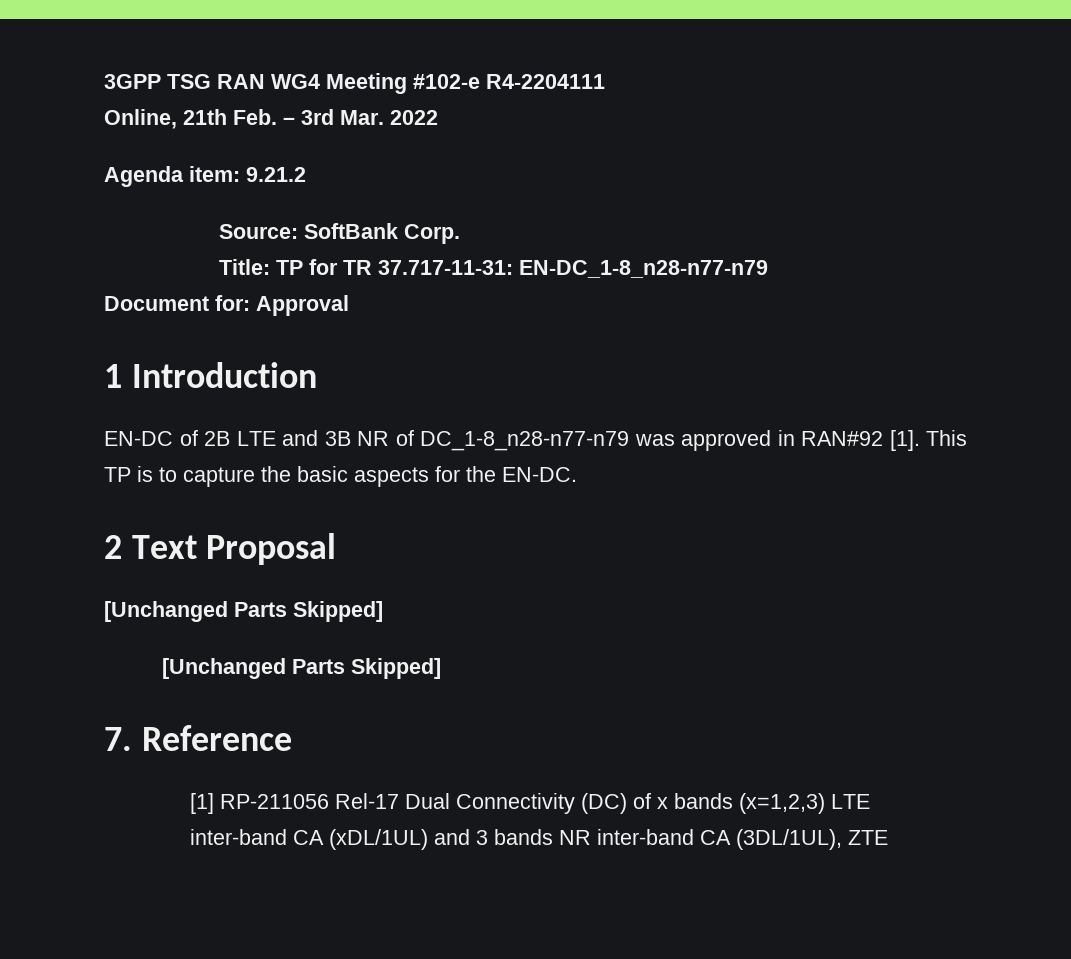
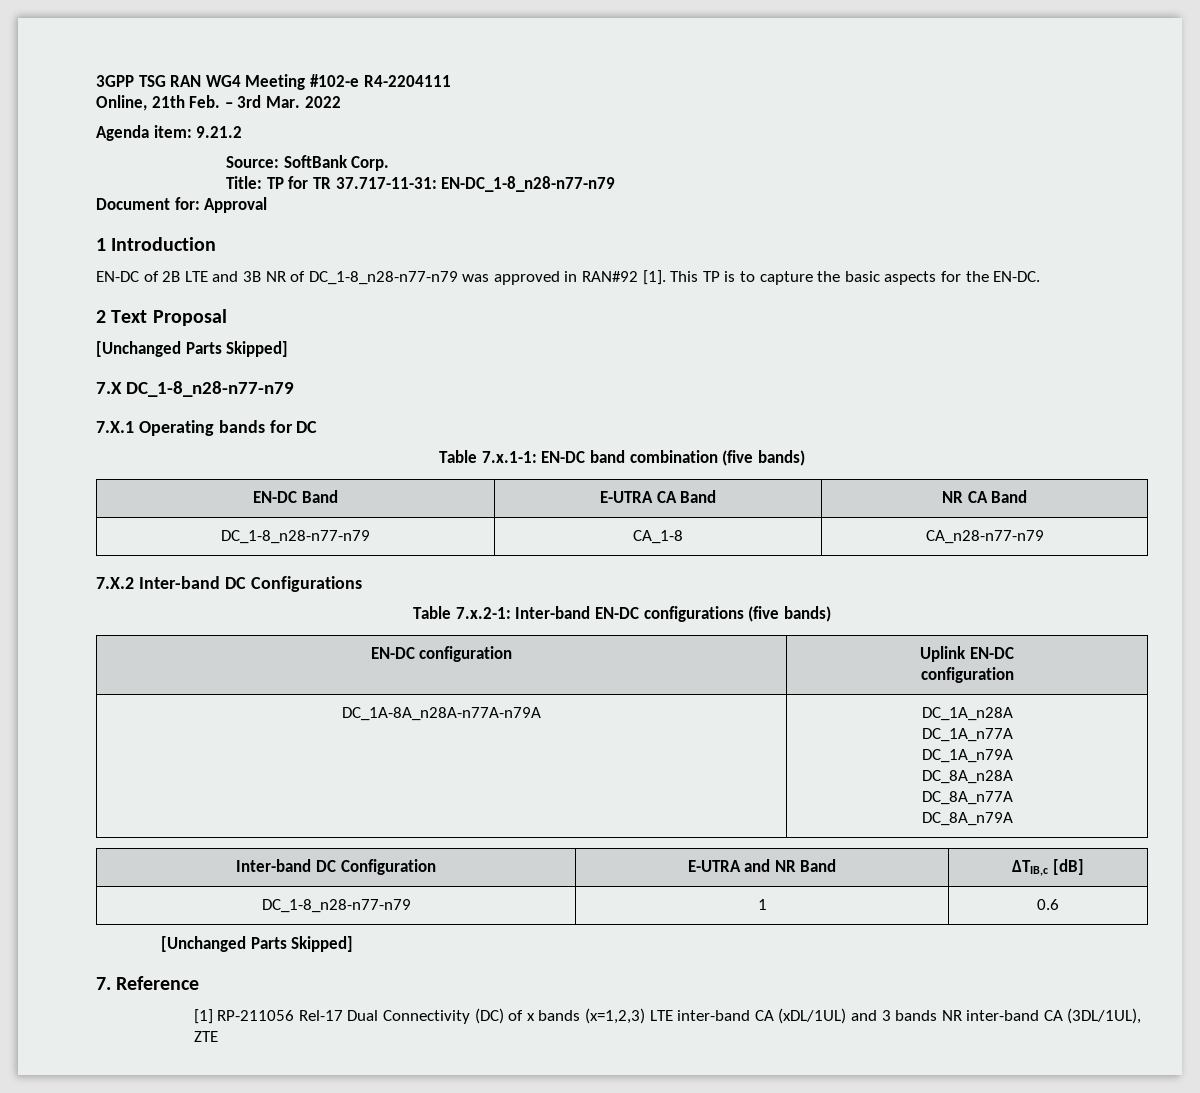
(383, 611) none -> [96,381,294,397] [96,420,318,436] [439,450,805,466] [253,490,338,503] [599,490,717,503] [941,490,1028,503] [221,530,370,544] [633,530,683,544] [925,530,1044,544] [96,576,362,592] [413,606,831,622] [370,646,513,662] [920,646,1014,662] [920,667,1014,683] [342,707,541,721] [921,707,1013,721] [921,728,1013,742] [921,749,1013,763] [921,770,1013,784] [921,791,1013,805] [921,812,1013,826] [236,859,436,875] [687,859,837,872] [1012,859,1084,876] [261,899,411,913] [757,899,767,910] [1037,899,1059,910] // 7.X DC_1-8_n28-n77-n79 // 7.X.1 Operating bands for DC // Table 7.x.1-1: EN-DC band combination (five bands) // EN-DC Band | E-UTRA CA Band | NR CA Band // DC_1-8_n28-n77-n79 | CA_1-8 | CA_n28-n77-n79 // 7.X.2 Inter-band DC Configurations // Table 7.x.2-1: Inter-band EN-DC configurations (five bands) // EN-DC configuration | Uplink EN-DC // configuration // DC_1A-8A_n28A-n77A-n79A | DC_1A_n28A // DC_1A_n77A // DC_1A_n79A // DC_8A_n28A // DC_8A_n77A // DC_8A_n79A // Inter-band DC Configuration | E-UTRA and NR Band | ΔTIB,c [dB] // DC_1-8_n28-n77-n79 | 1 | 0.6

